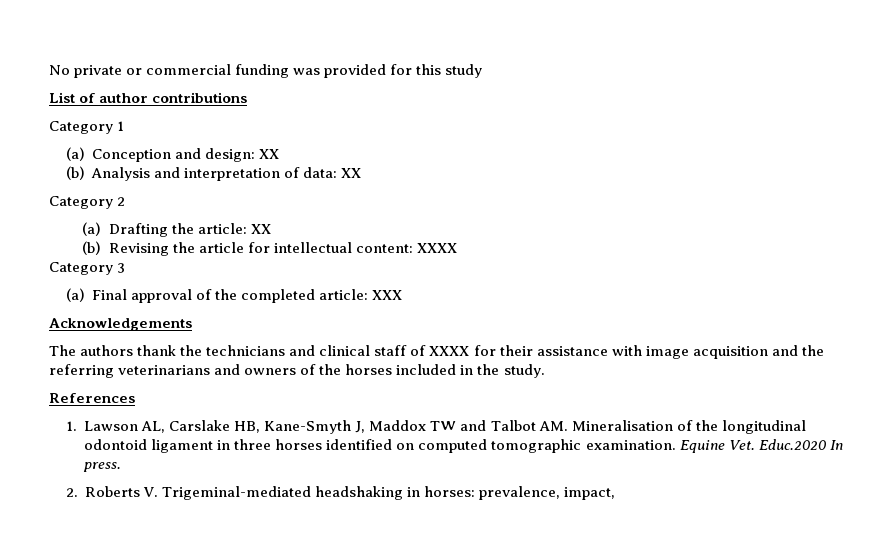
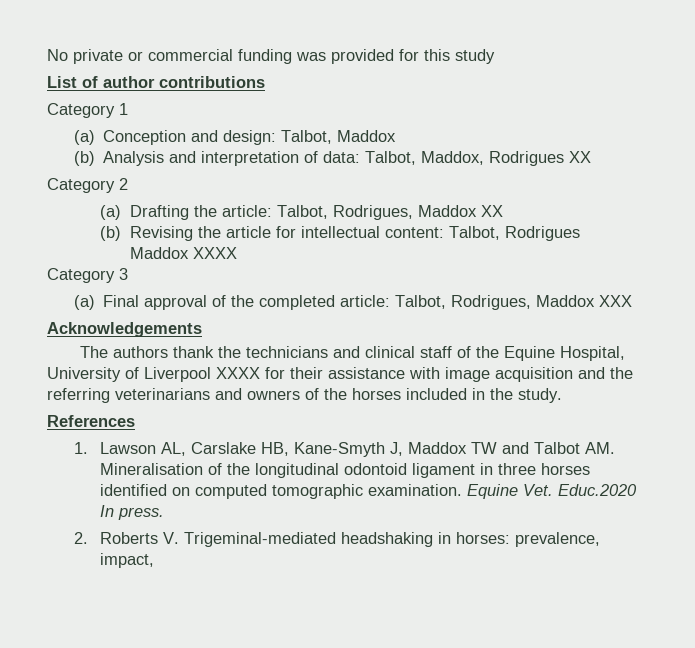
[259,149,280,159] XX -> [280,130,396,144] Talbot, Maddox
(338, 172) none -> [364,151,564,166] Talbot, Maddox, Rodrigues
(247, 228) none -> [276,205,477,220] Talbot, Rodrigues, Maddox
(413, 248) none -> [448,226,580,241] [129,247,189,259] Talbot, Rodrigues Maddox
(369, 294) none -> [394,295,595,310] Talbot, Rodrigues, Maddox
(427, 350) none -> [475,346,625,361] [47,367,211,382] the Equine Hospital, University of Liverpool

